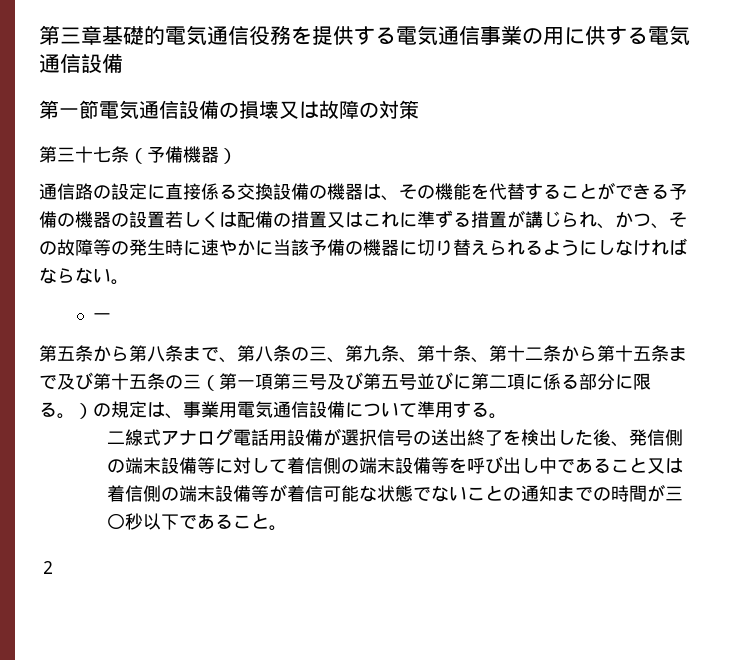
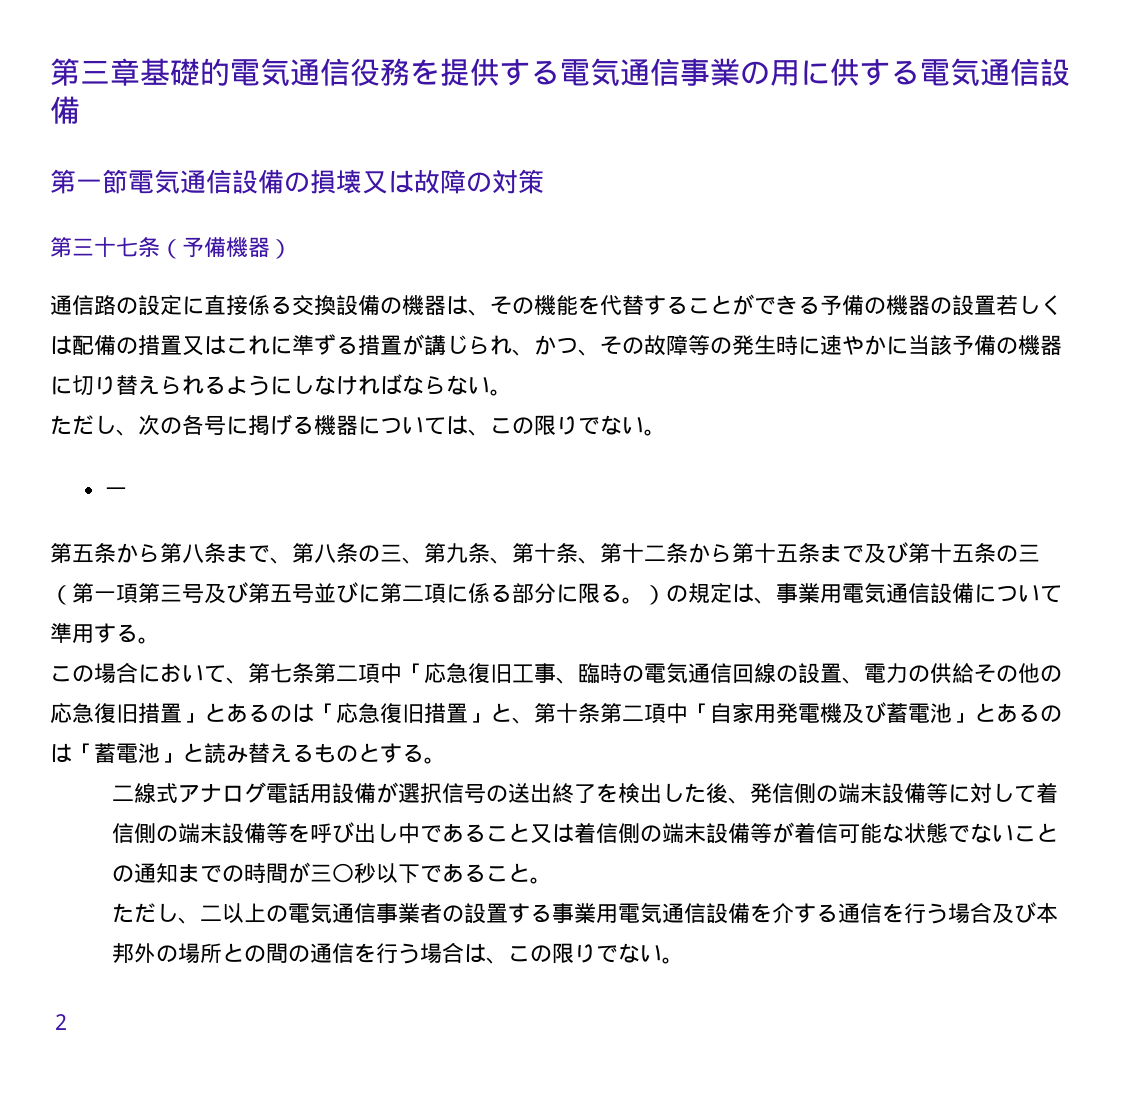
(129, 282) none -> [50,414,666,436] // ただし、次の各号に掲げる機器については、この限りでない。
(507, 416) none -> [50,662,1062,684] [50,702,1062,724] [50,743,446,764] // この場合において、第七条第二項中「応急復旧工事、臨時の電気通信回線の設置、電力の供給その他の応急復旧措置」とあるのは「応急復旧措置」と、第十条第二項中「自家用発電機及び蓄電池」とあるのは「蓄電池」と読み替えるものとする。
(288, 528) none -> [112,902,1059,924] [112,942,685,964] // ただし、二以上の電気通信事業者の設置する事業用電気通信設備を介する通信を行う場合及び本邦外の場所との間の通信を行う場合は、この限りでない。

